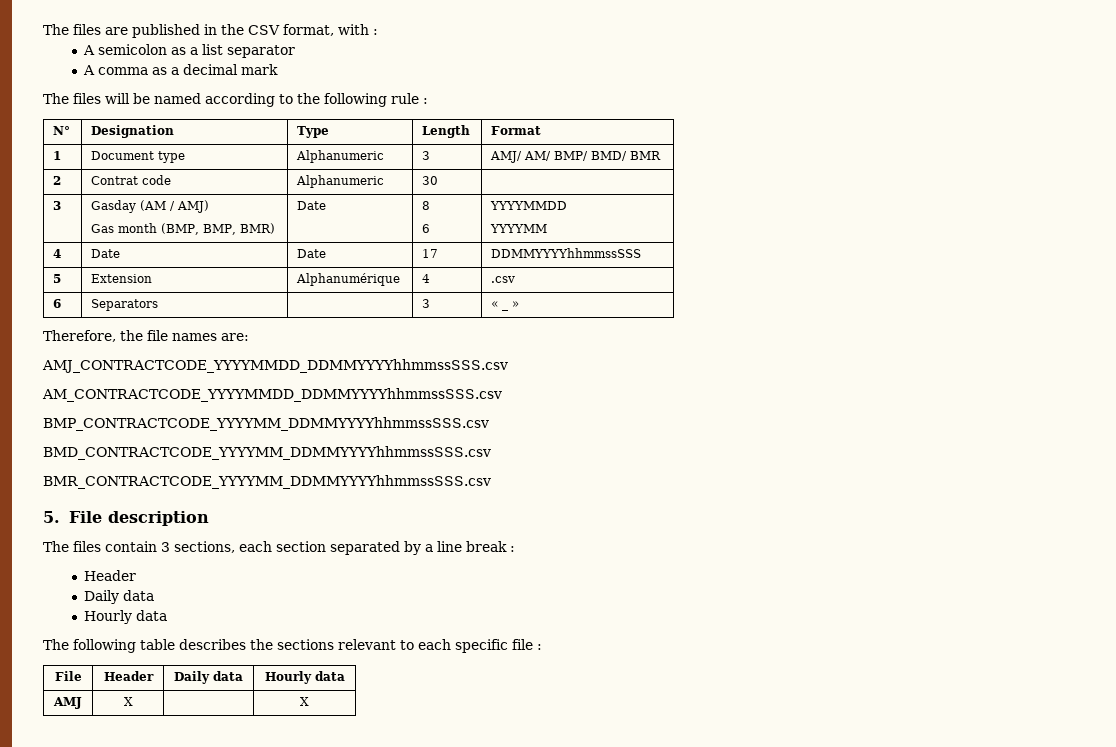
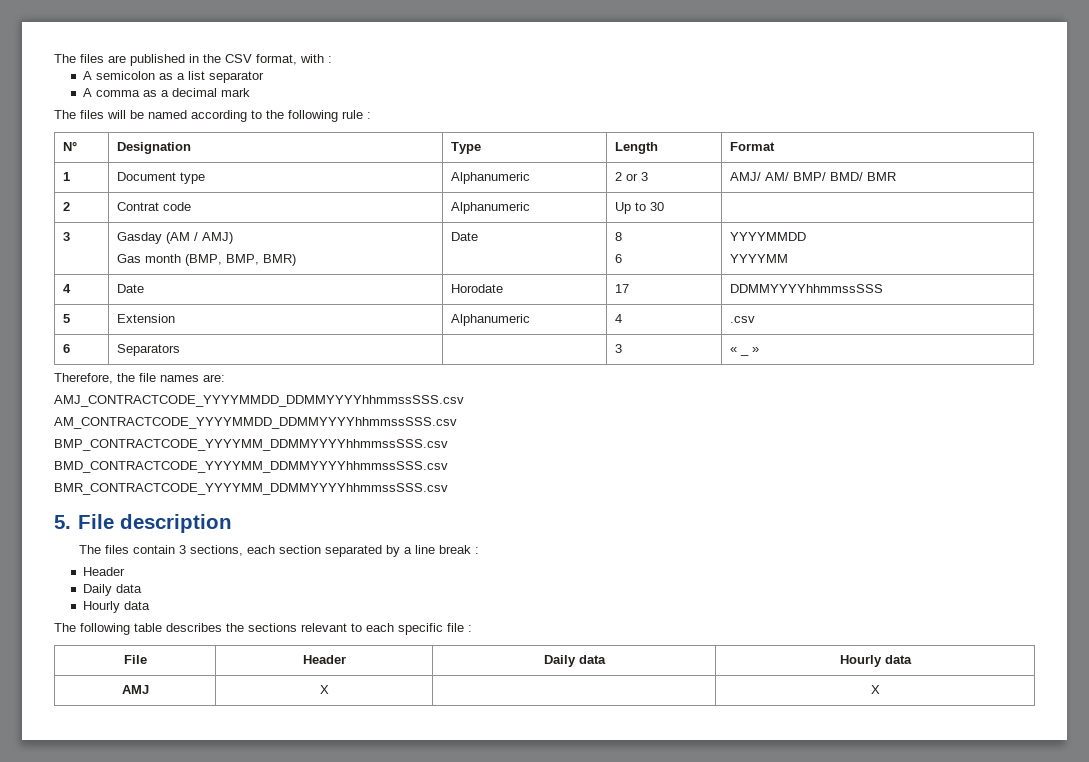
(385, 156) none -> [614,172,638,181] 2 or
(385, 181) none -> [614,202,646,214] Up to
[297,249,327,258] Date -> [450,284,503,293] Horodate
[296,273,401,286] Alphanumérique -> [450,314,530,326] Alphanumeric

